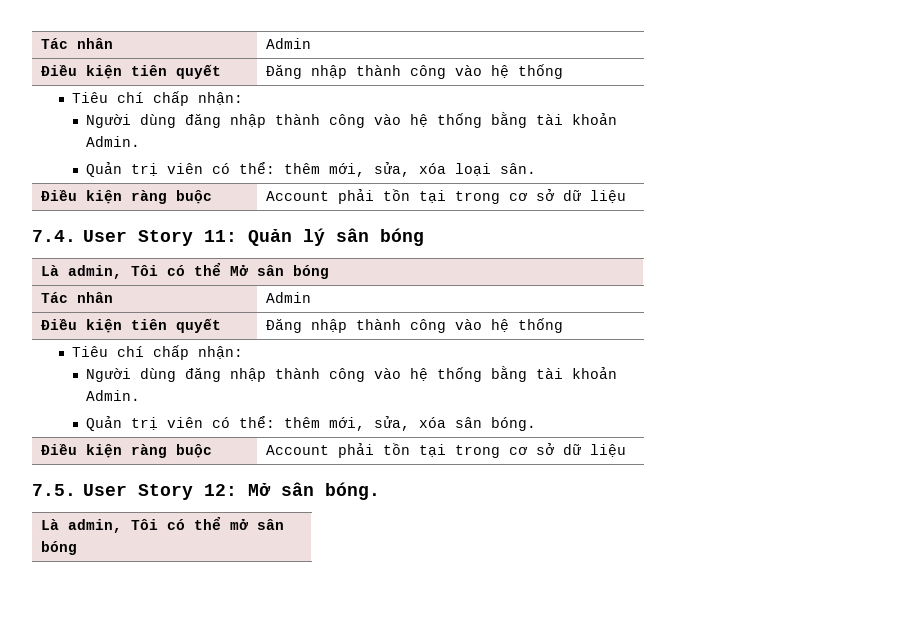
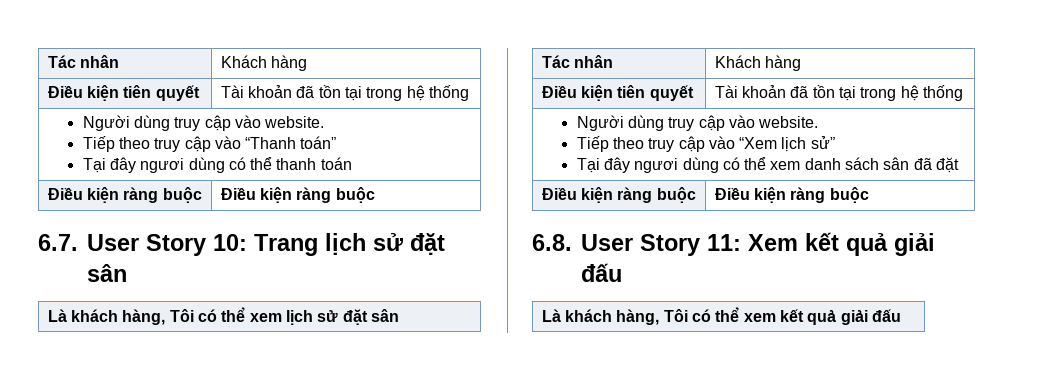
[41,38,114,49] [266,38,312,49] [41,64,222,79] [266,64,564,79] [71,91,243,106] [86,111,618,128] [86,136,141,147] [86,162,537,177] [41,190,213,204] [266,189,627,204] [32,228,425,246] [41,262,330,279] [41,292,114,303] [266,292,312,303] [41,318,222,333] [266,318,564,333] [71,345,243,360] [86,365,618,382] [86,390,141,401] [86,416,537,431] [41,444,213,458] [266,443,627,458] [32,482,381,500] [41,516,285,533] [41,541,78,555] Tác nhân | Admin // Điều kiện tiên quyết | Đăng nhập thành công vào hệ thống // Tiêu chí chấp nhận: // Người dùng đăng nhập thành công vào hệ thống bằng tài khoản Admin. // Quản trị viên có thể: thêm mới, sửa, xóa loại sân. // Điều kiện ràng buộc | Account phải tồn tại trong cơ sở dữ liệu // 7.4. User Story 11: Quản lý sân bóng // Là admin, Tôi có thể Mở sân bóng // Tác nhân | Admin // Điều kiện tiên quyết | Đăng nhập thành công vào hệ thống // Tiêu chí chấp nhận: // Người dùng đăng nhập thành công vào hệ thống bằng tài khoản Admin. // Quản trị viên có thể: thêm mới, sửa, xóa sân bóng. // Điều kiện ràng buộc | Account phải tồn tại trong cơ sở dữ liệu // 7.5. User Story 12: Mở sân bóng. // Là admin, Tôi có thể mở sân bóng -> [47,55,120,68] [220,55,308,71] [47,85,200,101] [220,85,470,101] [82,115,325,131] [82,136,337,152] [82,157,352,173] [47,187,202,203] [220,187,375,203] [38,233,445,256] [86,264,127,282] [47,307,399,325] [541,55,614,68] [714,55,802,71] [541,85,694,101] [714,85,964,101] [576,115,819,131] [576,136,835,152] [576,157,960,173] [541,187,696,203] [714,187,869,203] [532,232,935,256] [580,263,622,282] [541,307,901,325] Tác nhân | Khách hàng // Điều kiện tiên quyết | Tài khoản đã tồn tại trong hệ thống // Người dùng truy cập vào website. // Tiếp theo truy cập vào “Thanh toán” // Tại đây ngươi dùng có thể thanh toán // Điều kiện ràng buộc | Điều kiện ràng buộc // 6.7. User Story 10: Trang lịch sử đặt sân // Là khách hàng, Tôi có thể xem lịch sử đặt sân // Tác nhân | Khách hàng // Điều kiện tiên quyết | Tài khoản đã tồn tại trong hệ thống // Người dùng truy cập vào website. // Tiếp theo truy cập vào “Xem lịch sử” // Tại đây ngươi dùng có thể xem danh sách sân đã đặt // Điều kiện ràng buộc | Điều kiện ràng buộc // 6.8. User Story 11: Xem kết quả giải đấu // Là khách hàng, Tôi có thể xem kết quả giải đấu

